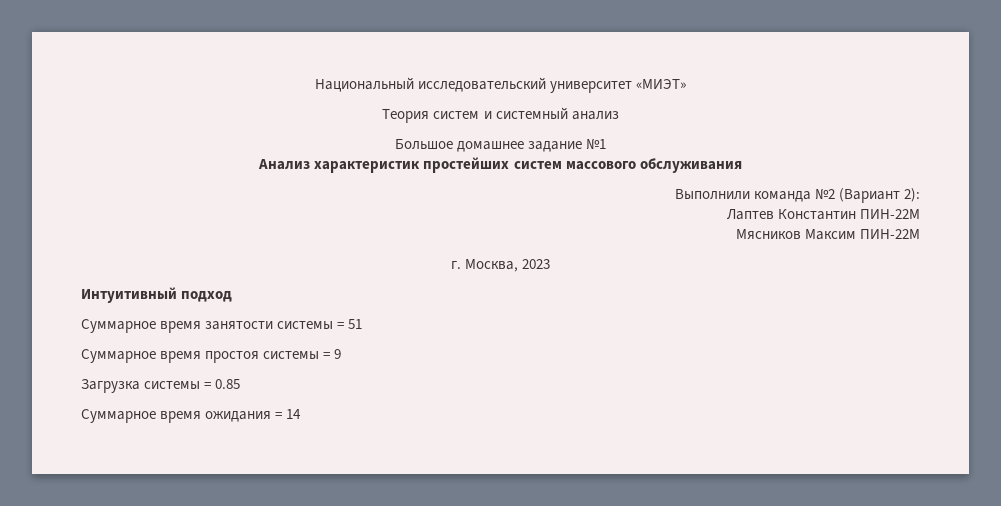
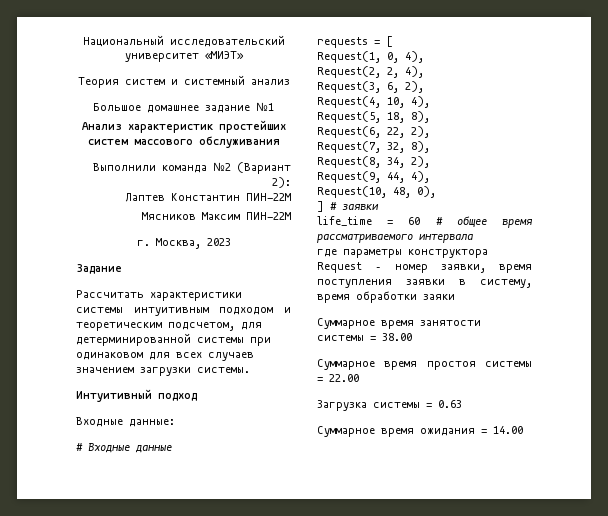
[81,287,233,303] Интуитивный подход -> [76,264,122,274] [76,290,242,301] [76,307,291,316] [76,322,262,331] [76,333,271,346] [76,352,254,361] [76,367,250,376] [76,389,197,402] [76,417,175,427] [76,443,172,453] [317,36,393,48] [317,51,424,63] [317,66,424,78] [317,81,424,93] [317,96,430,108] [317,111,430,123] [317,126,430,138] [317,141,430,153] [317,156,430,168] [317,171,430,183] [317,186,436,198] [317,201,379,212] [317,216,533,228] [317,234,473,243] [317,249,488,258] [317,262,532,273] [317,279,532,288] [317,291,455,303] Задание // Рассчитать характеристики системы интуитивным подходом и теоретическим подсчетом, для детерминированной системы при одинаковом для всех случаев значением загрузки системы. // Интуитивный подход // Входные данные: // # Входные данные // requests = [ // Request(1, 0, 4), // Request(2, 2, 4), // Request(3, 6, 2), // Request(4, 10, 4), // Request(5, 18, 8), // Request(6, 22, 2), // Request(7, 32, 8), // Request(8, 34, 2), // Request(9, 44, 4), // Request(10, 48, 0), // ] # заявки // life_time = 60 # общее время рассматриваемого интервала // где параметры конструктора Request – номер заявки, время поступления заявки в систему, время обработки заяки
[348,319,363,329] 51 -> [382,333,412,341] 38.00
[334,349,342,359] 9 -> [329,374,359,382] 22.00
[215,379,241,389] 0.85 -> [438,400,462,408] 0.63
[286,409,302,419] 14 -> [493,426,523,434] 14.00

